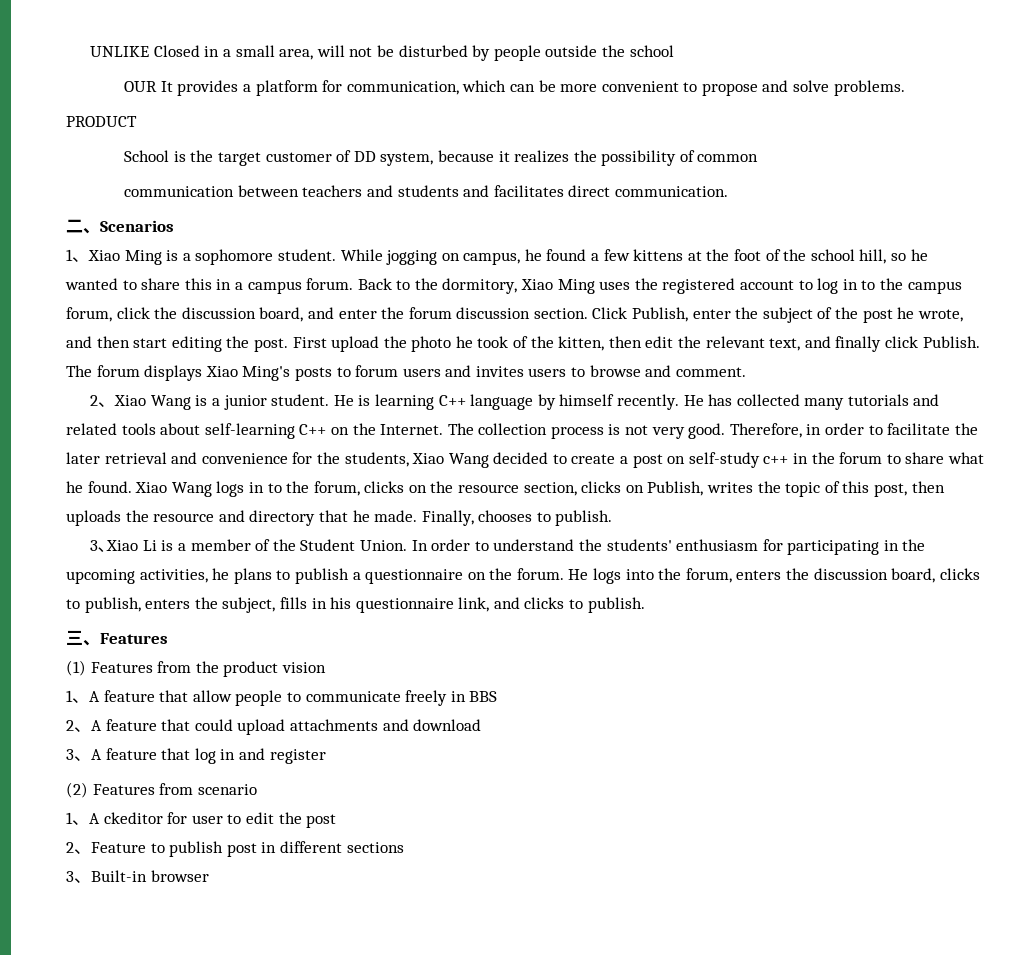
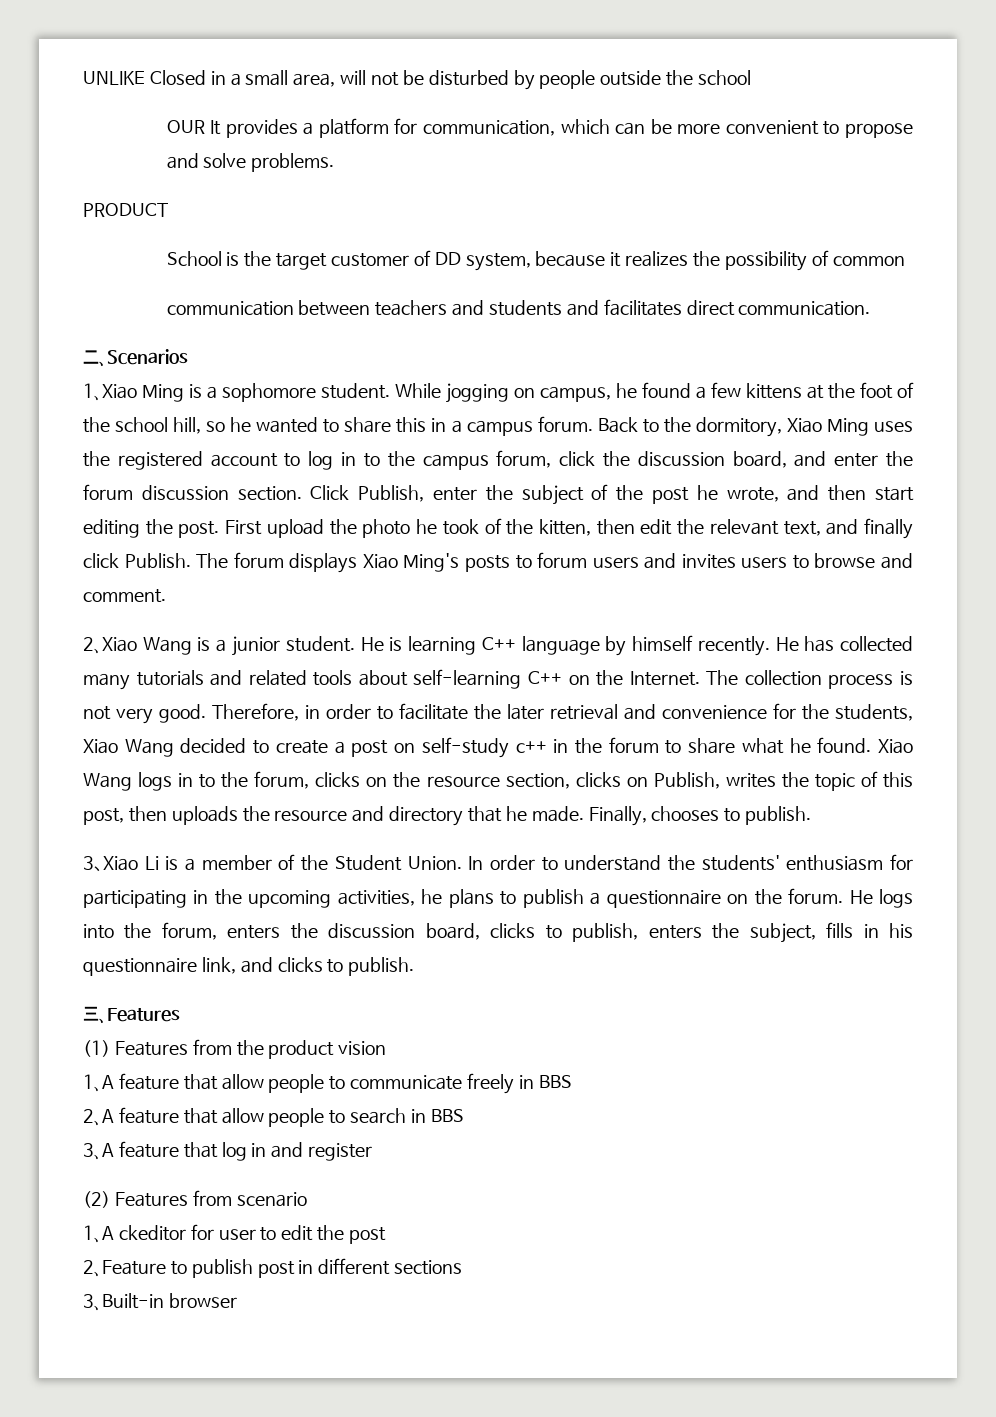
[194,719,482,735] could upload attachments and download -> [221,1108,464,1127] allow people to search in BBS

